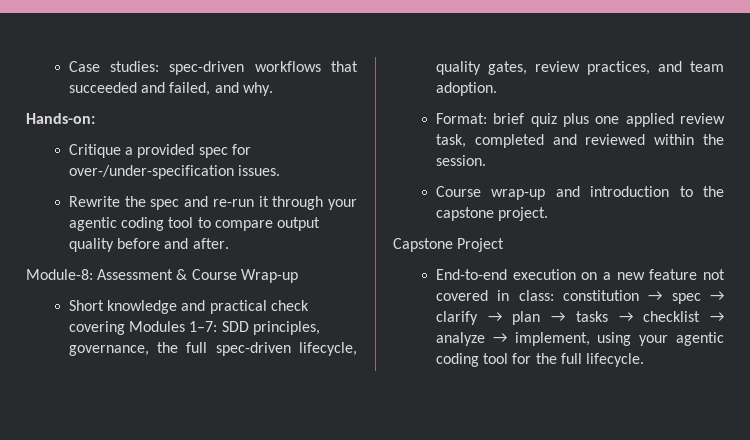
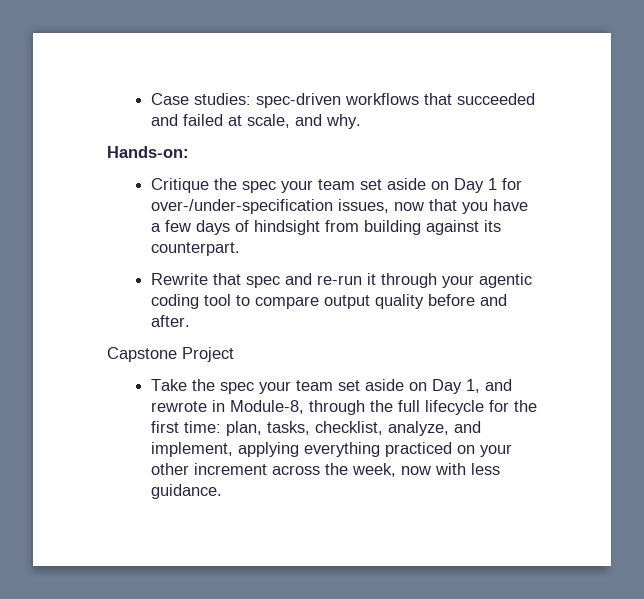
[169,82,211,96] failed, -> [183,114,291,128] failed at scale,
[125,144,251,158] [68,165,281,179] a provided spec for over-/under-specification issues. -> [214,178,523,193] [151,199,529,214] [151,220,502,235] [151,242,241,256] the spec your team set aside on Day 1 for over-/under-specification issues, now that you have a few days of hindsight from building against its counterpart.
[124,196,146,207] the -> [213,273,242,285] that
[26,269,298,283] [68,300,309,314] [68,321,320,335] [68,342,357,356] [435,61,724,75] [435,82,497,96] [435,113,725,127] [435,134,724,148] [435,155,486,166] [435,186,724,200] [435,207,549,221] [393,238,505,252] [435,269,725,280] [435,290,724,304] [435,311,724,325] [435,332,724,346] [435,353,644,367] Module-8: Assessment & Course Wrap-up // Short knowledge and practical check covering Modules 1–7: SDD principles, governance, the full spec-driven lifecycle, quality gates, review practices, and team adoption. // Format: brief quiz plus one applied review task, completed and reviewed within the session. // Course wrap-up and introduction to the capstone project. // Capstone Project // End-to-end execution on a new feature not covered in class: constitution → spec → clarify → plan → tasks → checklist → analyze → implement, using your agentic coding tool for the full lifecycle. -> [107,347,234,362] [151,379,513,394] [151,400,538,415] [151,421,482,436] [151,442,513,457] [151,463,501,477] [151,484,223,499] Capstone Project // Take the spec your team set aside on Day 1, and rewrote in Module-8, through the full lifecycle for the first time: plan, tasks, checklist, analyze, and implement, applying everything practiced on your other increment across the week, now with less guidance.

